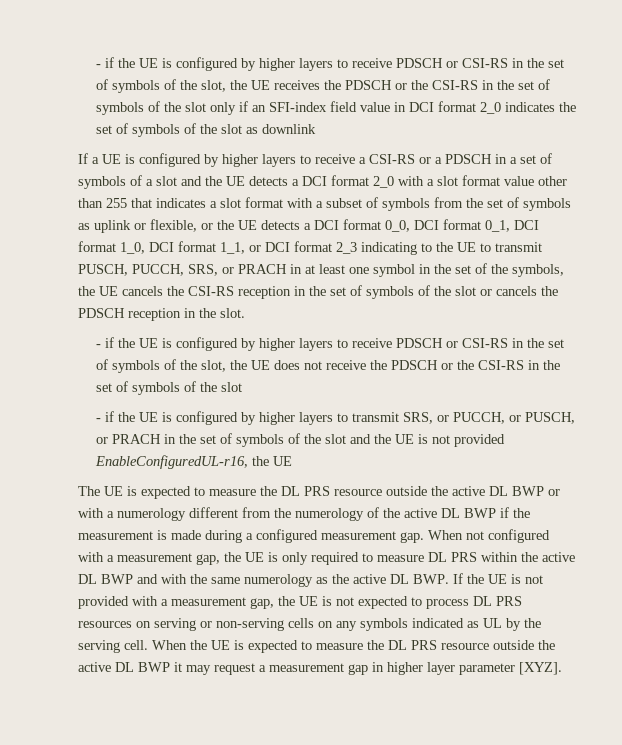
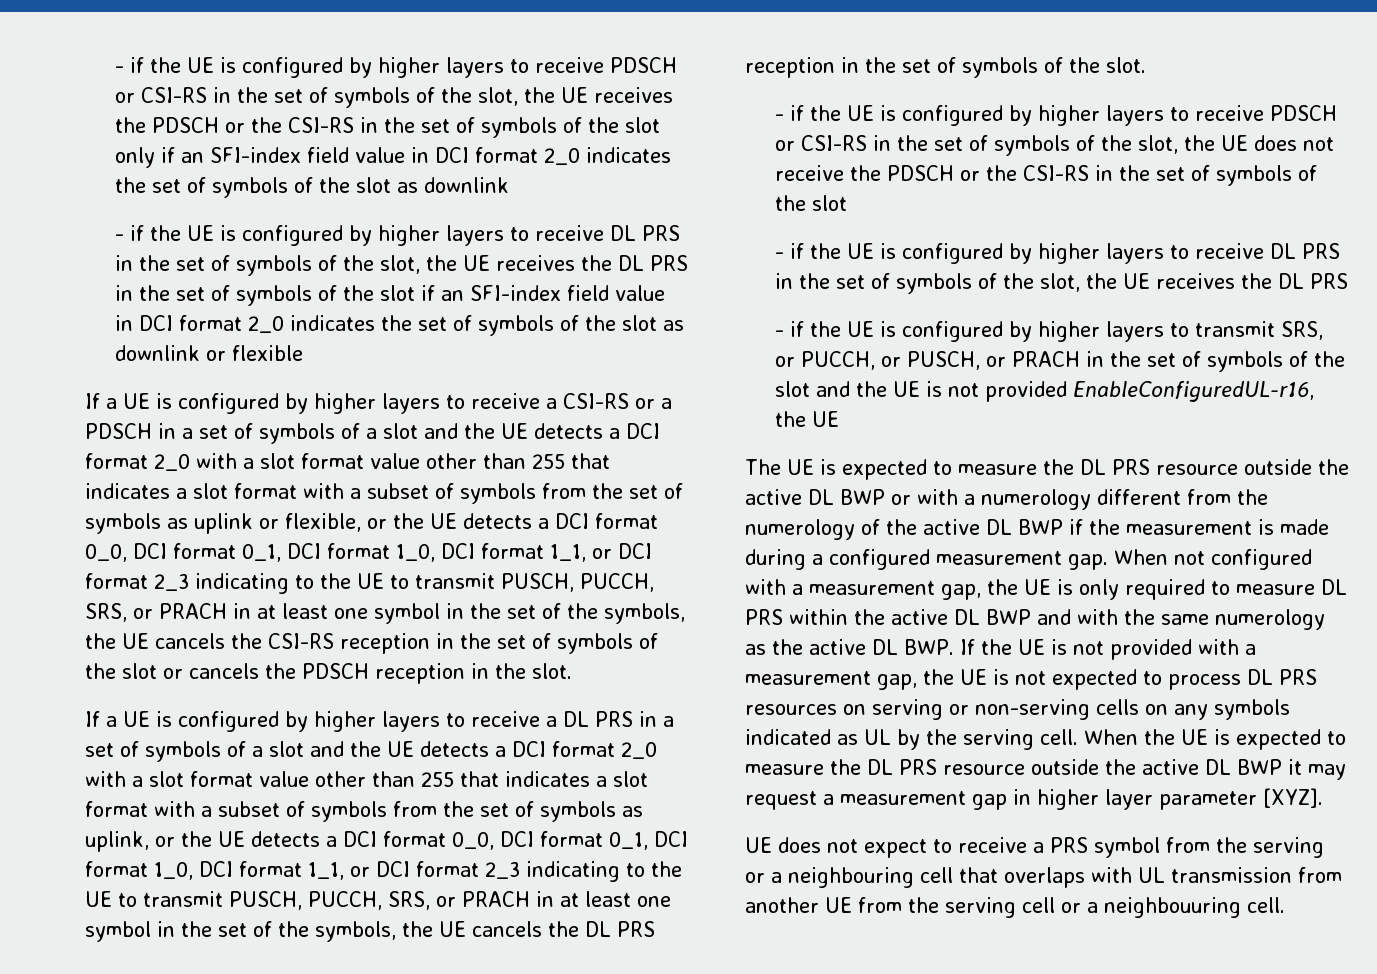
(316, 129) none -> [115,225,681,246] [115,255,689,276] [115,285,666,306] [115,315,685,336] [115,345,304,361] // - if the UE is configured by higher layers to receive DL PRS in the set of symbols of the slot, the UE receives the DL PRS in the set of symbols of the slot if an SFI-index field value in DCI format 2_0 indicates the set of symbols of the slot as downlink or flexible
(245, 313) none -> [85,711,674,732] [85,741,657,762] [85,771,648,787] [85,801,643,822] [85,831,688,852] [85,861,682,882] [85,891,671,910] [85,921,655,942] [745,57,1146,78] // If a UE is configured by higher layers to receive a DL PRS in a set of symbols of a slot and the UE detects a DCI format 2_0 with a slot format value other than 255 that indicates a slot format with a subset of symbols from the set of symbols as uplink, or the UE detects a DCI format 0_0, DCI format 0_1, DCI format 1_0, DCI format 1_1, or DCI format 2_3 indicating to the UE to transmit PUSCH, PUCCH, SRS, or PRACH in at least one symbol in the set of the symbols, the UE cancels the DL PRS reception in the set of symbols of the slot.
(242, 387) none -> [775,243,1341,264] [775,273,1349,294] // - if the UE is configured by higher layers to receive DL PRS in the set of symbols of the slot, the UE receives the DL PRS
(562, 668) none -> [745,837,1324,858] [745,867,1342,888] [745,897,1285,918] // UE does not expect to receive a PRS symbol from the serving or a neighbouring cell that overlaps with UL transmission from another UE from the serving cell or a neighbouuring cell.

